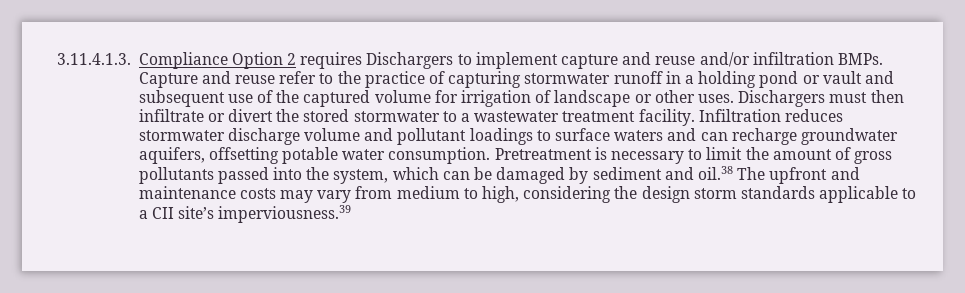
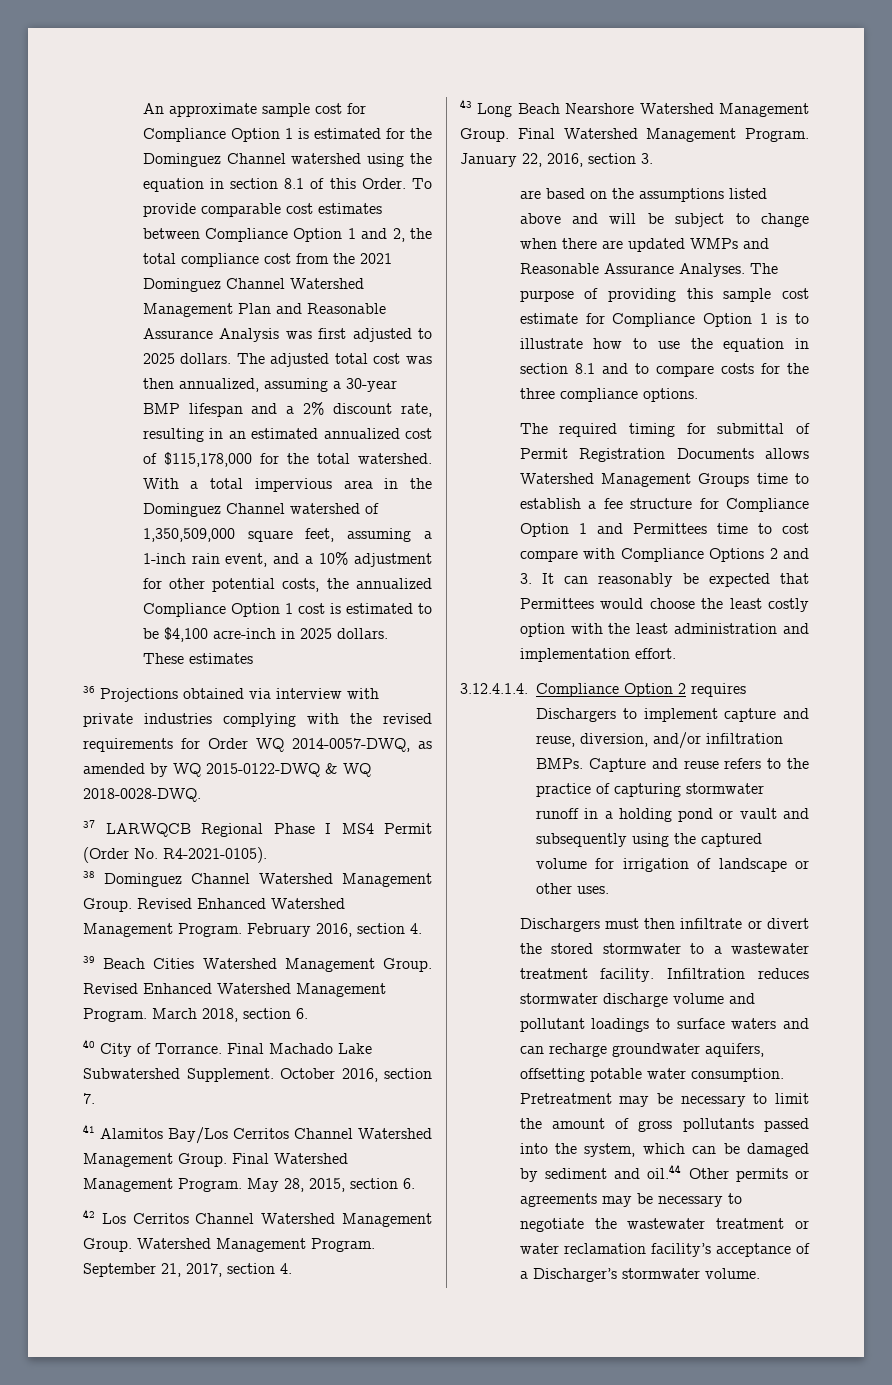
[57,53,131,65] 3.11.4.1.3. -> [142,103,366,117] [142,128,432,142] [142,153,432,167] [142,178,432,192] [142,203,382,217] [142,228,432,242] [142,253,392,267] [142,278,364,292] [142,303,386,317] [142,328,432,342] [142,353,432,367] [142,378,397,392] [142,402,432,417] [142,428,432,442] [142,452,432,467] [142,478,432,492] [142,503,379,517] [142,528,432,542] [142,552,432,567] [142,578,432,592] [142,603,432,617] [142,627,388,642] [142,653,253,664] [83,686,379,702] [83,713,432,727] [83,738,432,752] [83,763,371,777] [83,788,201,802] [83,820,432,837] [83,847,267,863] [83,871,432,887] [83,898,345,912] [83,923,422,937] [83,956,432,972] [83,983,386,997] [83,1008,308,1022] [83,1039,372,1057] [83,1068,432,1082] [83,1093,95,1104] [83,1124,432,1144] [83,1153,348,1167] [83,1178,415,1192] [83,1209,432,1227] [83,1238,375,1252] [83,1263,292,1277] [460,99,809,117] [460,128,809,142] [460,153,653,167] [519,188,767,202] [519,213,809,227] [519,238,769,252] [519,263,778,277] [519,288,809,302] [519,313,809,327] [519,338,809,352] [519,363,809,377] [519,388,698,402] [519,423,810,437] [519,448,809,462] [519,473,809,487] [519,498,809,512] [519,523,809,537] [519,548,809,562] [519,573,809,587] [519,598,809,612] [519,623,809,637] [519,648,676,662] [460,683,528,694] An approximate sample cost for Compliance Option 1 is estimated for the Dominguez Channel watershed using the equation in section 8.1 of this Order. To provide comparable cost estimates between Compliance Option 1 and 2, the total compliance cost from the 2021 Dominguez Channel Watershed Management Plan and Reasonable Assurance Analysis was first adjusted to 2025 dollars. The adjusted total cost was then annualized, assuming a 30-year BMP lifespan and a 2% discount rate, resulting in an estimated annualized cost of $115,178,000 for the total watershed. With a total impervious area in the Dominguez Channel watershed of 1,350,509,000 square feet, assuming a 1-inch rain event, and a 10% adjustment for other potential costs, the annualized Compliance Option 1 cost is estimated to be $4,100 acre-inch in 2025 dollars. These estimates // 36 Projections obtained via interview with private industries complying with the revised requirements for Order WQ 2014-0057-DWQ, as amended by WQ 2015-0122-DWQ & WQ 2018-0028-DWQ. // 37 LARWQCB Regional Phase I MS4 Permit (Order No. R4-2021-0105). // 38 Dominguez Channel Watershed Management Group. Revised Enhanced Watershed Management Program. February 2016, section 4. // 39 Beach Cities Watershed Management Group. Revised Enhanced Watershed Management Program. March 2018, section 6. // 40 City of Torrance. Final Machado Lake Subwatershed Supplement. October 2016, section 7. // 41 Alamitos Bay/Los Cerritos Channel Watershed Management Group. Final Watershed Management Program. May 28, 2015, section 6. // 42 Los Cerritos Channel Watershed Management Group. Watershed Management Program. September 21, 2017, section 4. // 43 Long Beach Nearshore Watershed Management Group. Final Watershed Management Program. January 22, 2016, section 3. // are based on the assumptions listed above and will be subject to change when there are updated WMPs and Reasonable Assurance Analyses. The purpose of providing this sample cost estimate for Compliance Option 1 is to illustrate how to use the equation in section 8.1 and to compare costs for the three compliance options. // The required timing for submittal of Permit Registration Documents allows Watershed Management Groups time to establish a fee structure for Compliance Option 1 and Permittees time to cost compare with Compliance Options 2 and 3. It can reasonably be expected that Permittees would choose the least costly option with the least administration and implementation effort. // 3.12.4.1.4.
[655,56,696,65] reuse -> [536,733,648,747] reuse, diversion,
[279,71,317,84] refer -> [724,758,762,769] refers
[138,90,274,107] subsequent use of -> [536,833,669,847] subsequently using
(734, 98) none -> (609, 890) //
[594,147,607,160] is -> [619,1093,674,1107] may be
[697,166,860,184] [138,186,917,203] [138,205,352,223] oil.38 The upfront and maintenance costs may vary from medium to high, considering the design storm standards applicable to a CII site’s imperviousness.39 -> [647,1164,809,1182] [519,1193,742,1207] [519,1218,809,1232] [519,1243,810,1257] [519,1268,760,1282] oil.44 Other permits or agreements may be necessary to negotiate the wastewater treatment or water reclamation facility’s acceptance of a Discharger’s stormwater volume.

